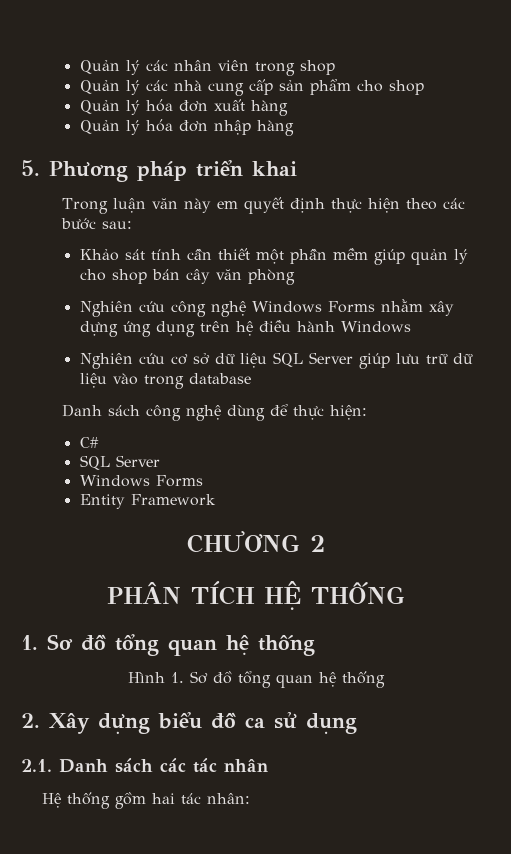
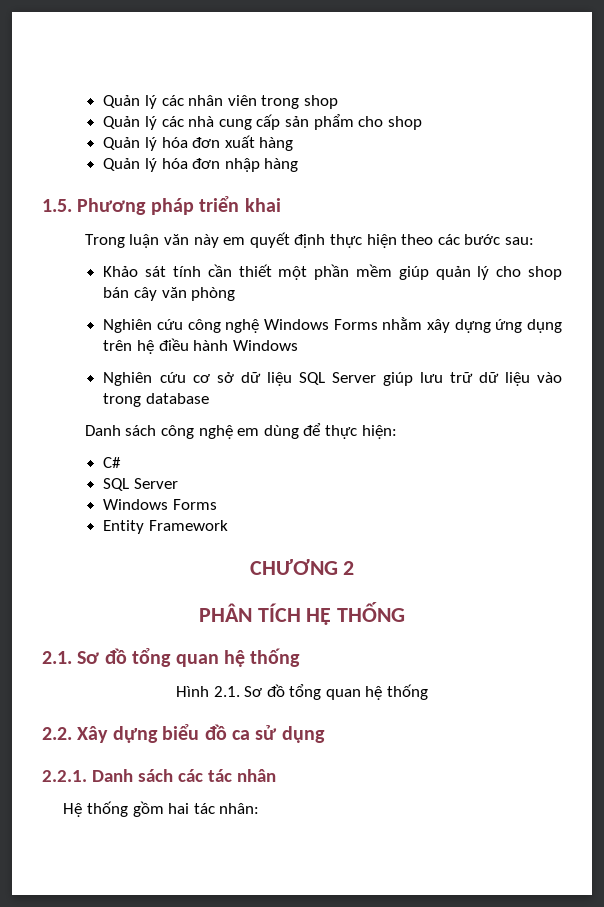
[21,160,40,176] 5. -> [42,199,72,212] 1.5.
(222, 413) none -> [237,428,260,436] em
[21,635,38,650] 1. -> [42,651,72,664] 2.1.
[170,671,385,688] [21,713,40,728] 1. Sơ đồ tổng quan hệ thống // 2. -> [213,684,429,700] [42,727,72,740] 2.1. Sơ đồ tổng quan hệ thống // 2.2.
[21,759,52,772] 2.1. -> [42,770,87,782] 2.2.1.

